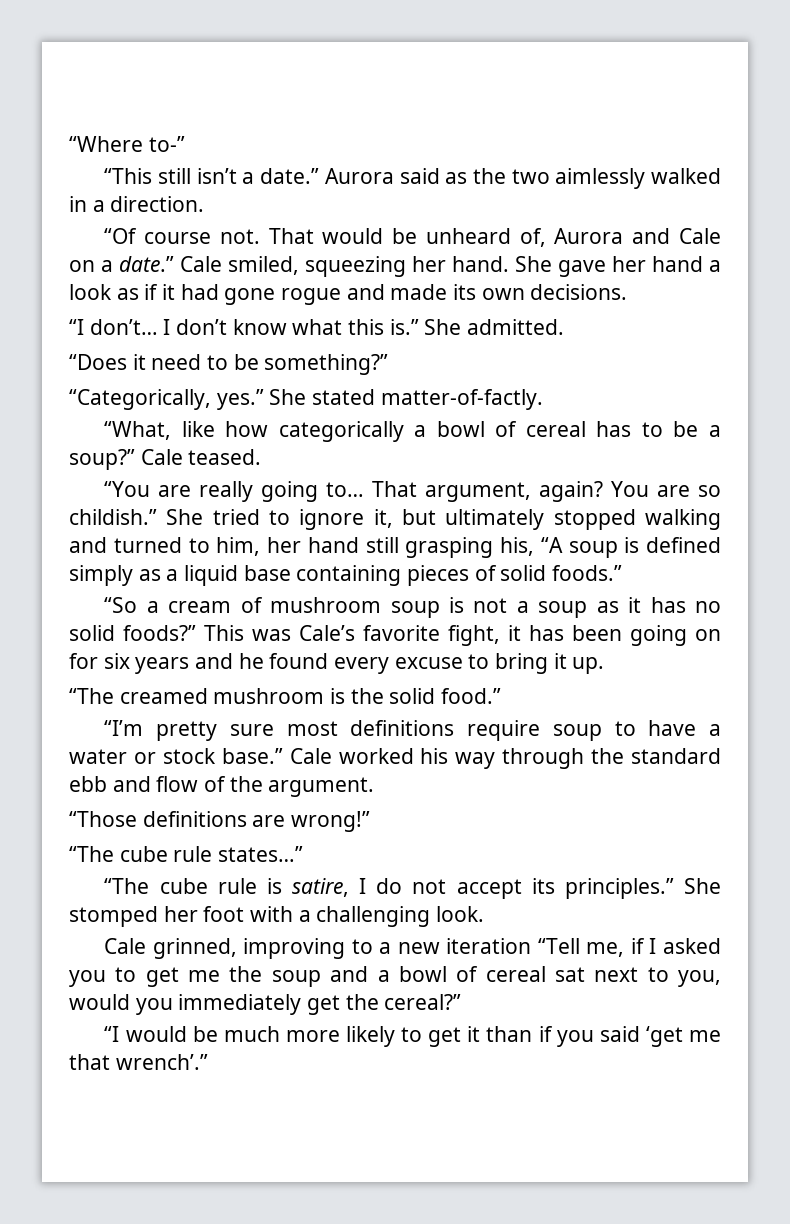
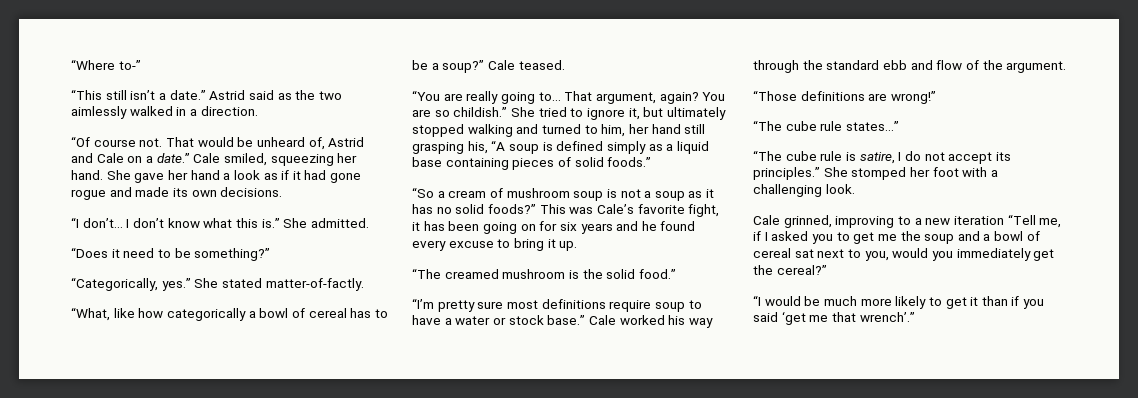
[324,168,394,184] Aurora -> [209,90,246,100] Astrid
[554,228,624,244] Aurora -> [328,137,365,147] Astrid

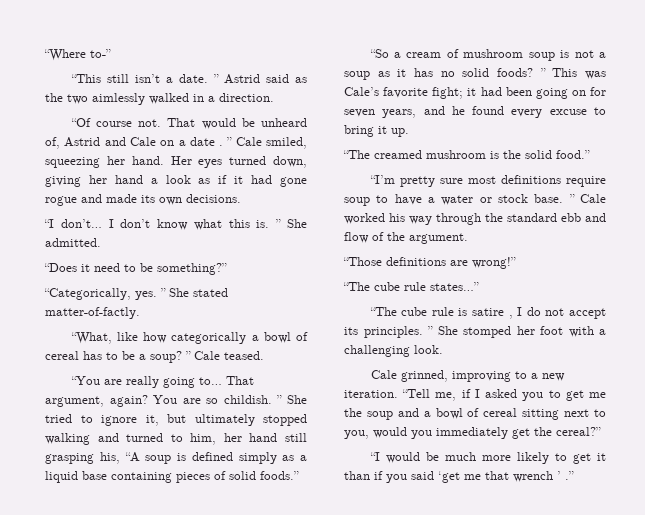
[169,90,206,100] date.” -> [178,74,219,83] date. ”
[156,153,190,163] date.” -> [189,137,233,146] date . ”
[106,170,165,183] She gave -> [170,156,307,168] [45,176,81,187] Her eyes turned down, giving
[261,218,280,228] is.” -> [256,219,282,228] is. ”
[161,278,191,291] yes.” -> [135,288,166,300] yes. ”
[442,60,485,73] soup?” -> [150,351,191,363] soup? ”
[453,107,508,117] childish.” -> [223,395,283,404] childish. ”
[487,204,536,214] foods?” -> [497,68,546,77] foods? ”
[688,204,720,217] [412,221,445,231] fight, it has -> [432,87,502,99] fight; it had
[559,222,613,234] six years -> [344,109,417,118] seven years,
[547,315,586,325] base.” -> [534,194,575,203] base. ”
[859,152,895,164] satire, -> [472,308,513,319] satire ,
[753,167,820,180] principles.” -> [363,326,433,338] principles. ”
[953,216,1004,225] iteration -> [344,390,398,398] iteration.
[794,249,814,258] sat -> [522,409,560,420] sitting
[859,312,915,322] wrench’.” -> [513,471,574,482] wrench ’ .”

